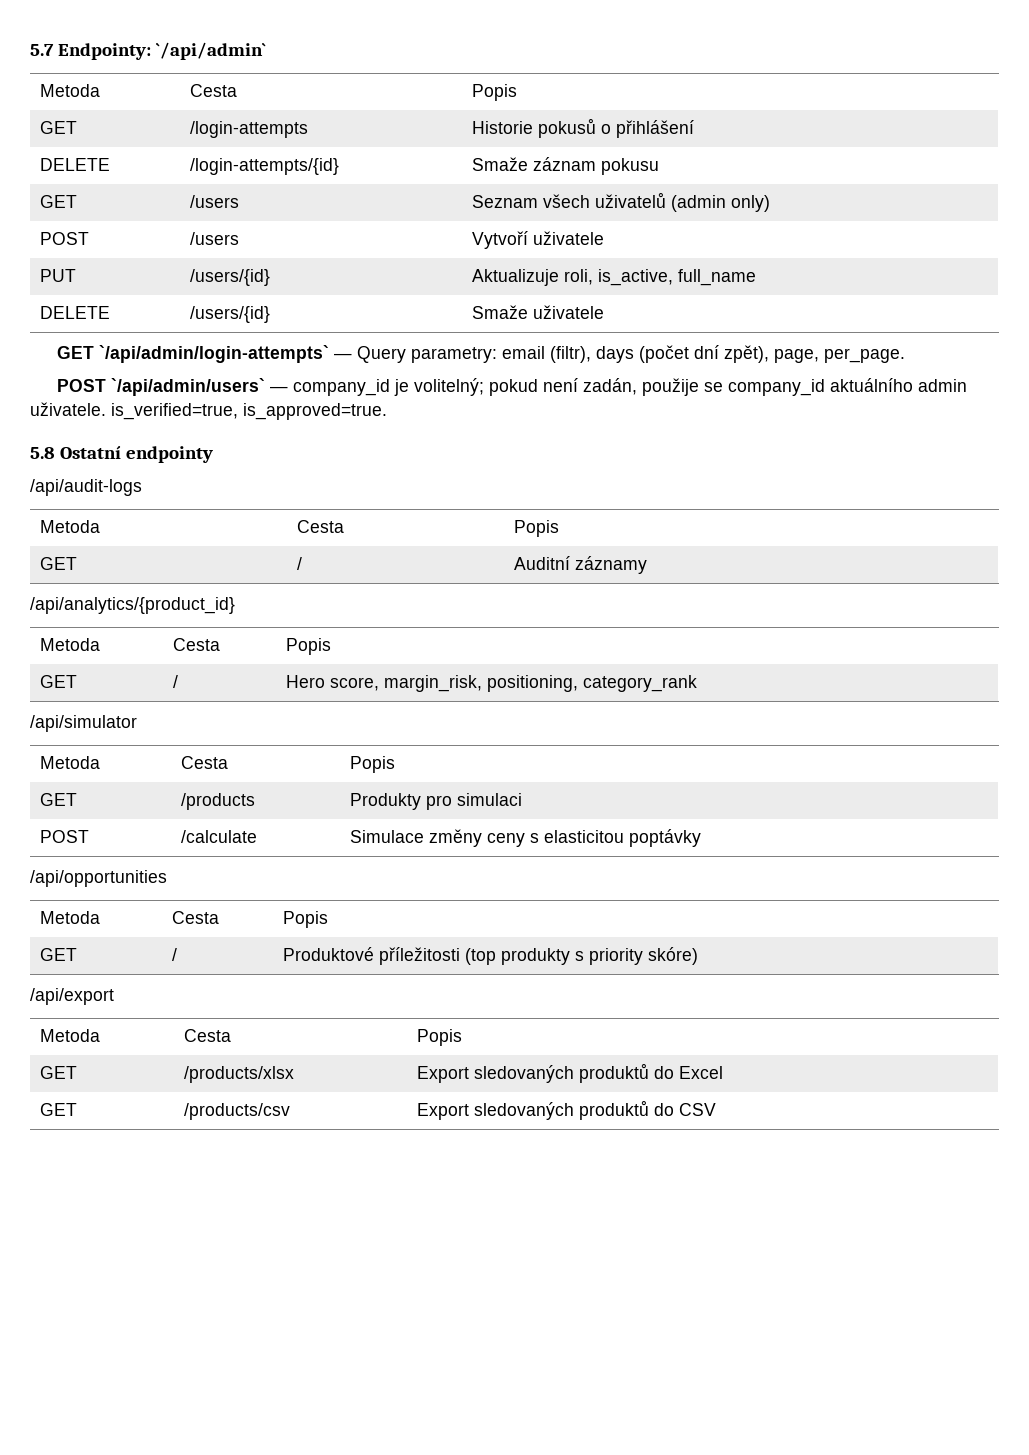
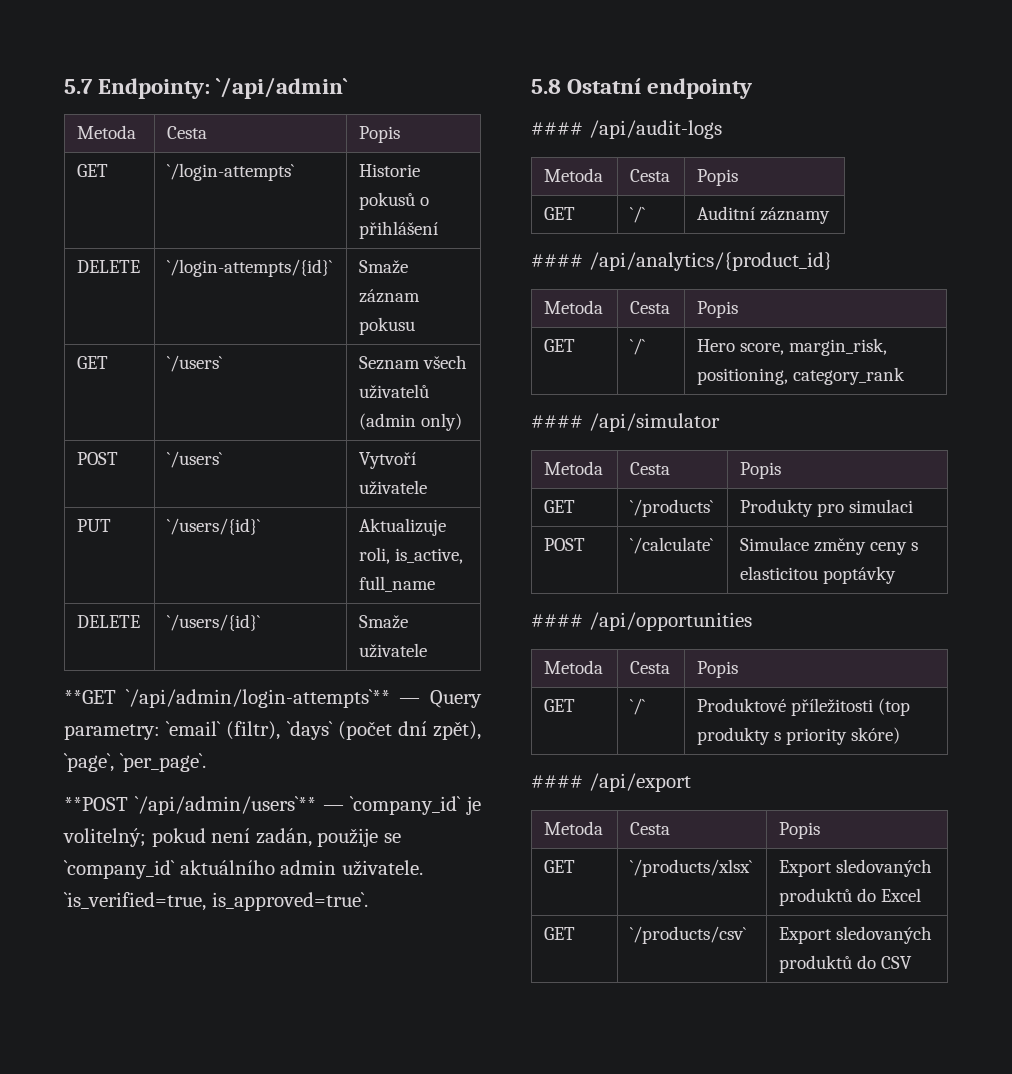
[190,121,309,138] /login-attempts -> [167,163,295,181] `/login-attempts`
[190,158,340,175] /login-attempts/{id} -> [167,259,333,277] `/login-attempts/{id}`
[190,195,240,208] /users -> [167,355,223,372] `/users`
[190,232,240,245] /users -> [167,451,223,468] `/users`
[190,269,271,286] /users/{id} -> [167,518,261,535] `/users/{id}`
[190,306,271,323] /users/{id} -> [167,614,261,631] `/users/{id}`
[57,345,330,363] GET `/api/admin/login-attempts` -> [64,689,390,708] **GET `/api/admin/login-attempts`**
[502,345,906,363] [57,378,391,396] email (filtr), days (počet dní zpět), page, per_page. // POST `/api/admin/users` — company_id -> [166,721,482,740] [64,753,206,772] [64,796,462,815] `email` (filtr), `days` (počet dní zpět), `page`, `per_page`. // **POST `/api/admin/users`** — `company_id`
[728,379,826,396] company_id -> [64,860,175,879] `company_id`
[111,403,387,420] is_verified=true, is_approved=true. -> [64,892,368,911] `is_verified=true, is_approved=true`.
(214, 454) none -> [531,122,583,135] ####
[297,557,303,570] / -> [630,206,646,223] `/`
(648, 565) none -> [531,254,583,267] ####
[173,675,179,688] / -> [630,338,646,355] `/`
(698, 683) none -> [531,415,583,428] ####
[181,793,256,810] /products -> [630,499,714,517] `/products`
[181,830,258,843] /calculate -> [630,537,714,554] `/calculate`
(702, 838) none -> [531,614,583,627] ####
[172,948,178,961] / -> [630,698,646,715] `/`
(699, 956) none -> [531,775,583,788] ####
[184,1066,295,1083] /products/xlsx -> [630,859,753,877] `/products/xlsx`
[184,1103,291,1120] /products/csv -> [630,926,747,944] `/products/csv`

